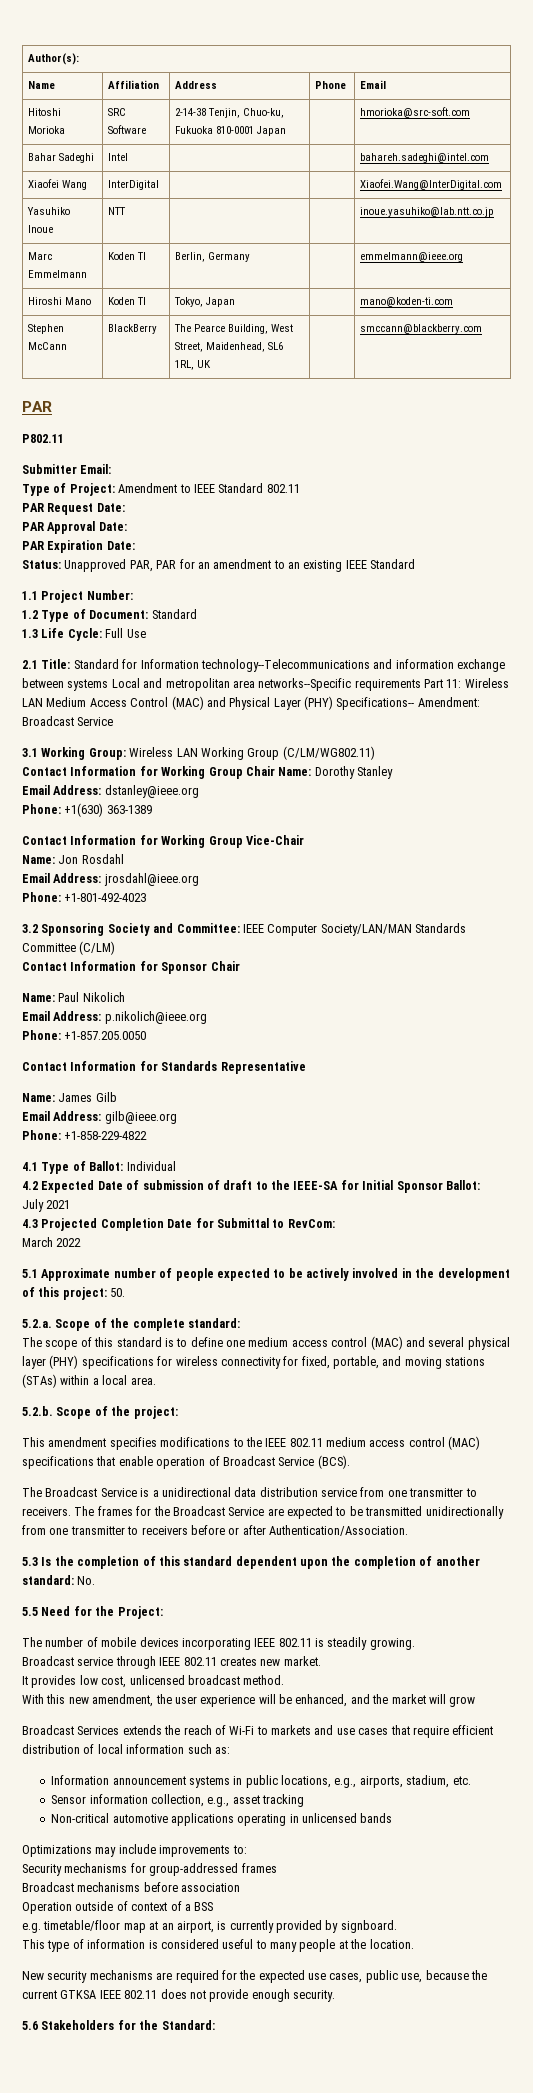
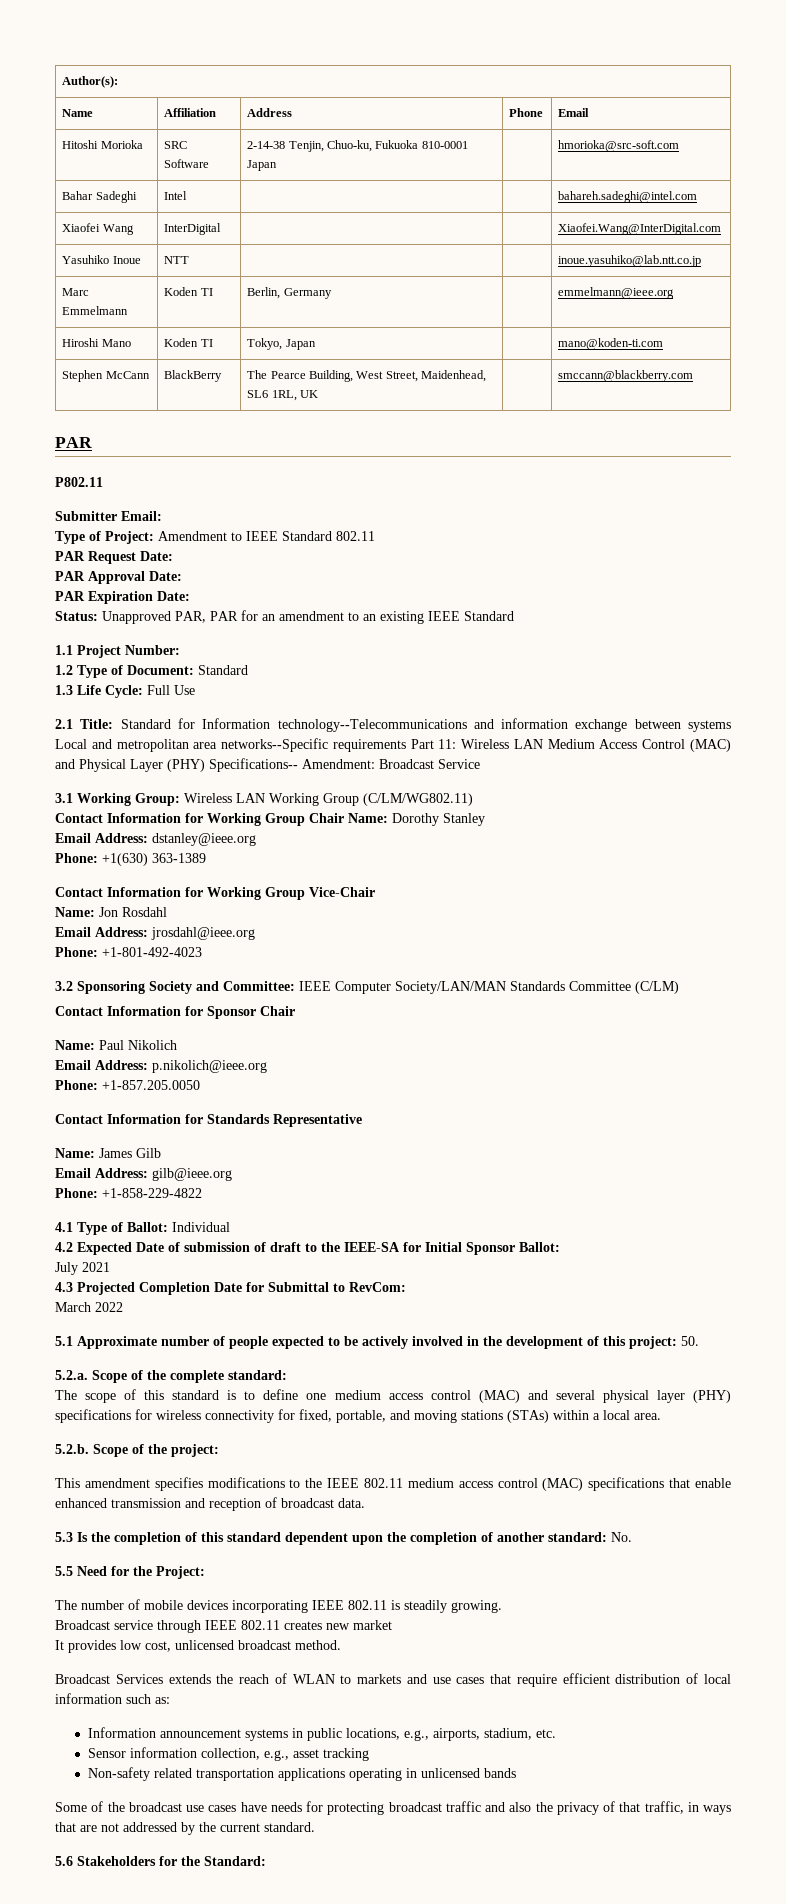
[156,1455,350,1469] [22,1487,477,1497] [22,1506,504,1519] [22,1525,408,1536] operation of Broadcast Service (BCS). // The Broadcast Service is a unidirectional data distribution service from one transmitter to receivers. The frames for the Broadcast Service are expected to be transmitted unidirectionally from one transmitter to receivers before or after Authentication/Association. -> [55,1497,365,1511] enhanced transmission and reception of broadcast data.
[283,1656,321,1666] market. -> [353,1620,392,1630] market
[22,1694,476,1707] // With this new amendment, the user experience will be enhanced, and the market will grow -> (341, 1645) none
[229,1726,255,1735] Wi-Fi -> [292,1674,335,1684] WLAN
[51,1813,168,1823] Non-critical automotive -> [87,1767,274,1781] Non-safety related transportation
[22,1844,247,1857] [22,1863,277,1876] [22,1882,241,1892] [22,1901,214,1914] [22,1920,397,1933] [22,1939,414,1952] [22,1970,487,1983] [22,1989,335,2002] Optimizations may include improvements to: // Security mechanisms for group-addressed frames // Broadcast mechanisms before association // Operation outside of context of a BSS // e.g. timetable/floor map at an airport, is currently provided by signboard. // This type of information is considered useful to many people at the location. // New security mechanisms are required for the expected use cases, public use, because the current GTKSA IEEE 802.11 does not provide enough security. -> [55,1801,731,1815] [55,1822,315,1835] Some of the broadcast use cases have needs for protecting broadcast traffic and also the privacy of that traffic, in ways that are not addressed by the current standard.

